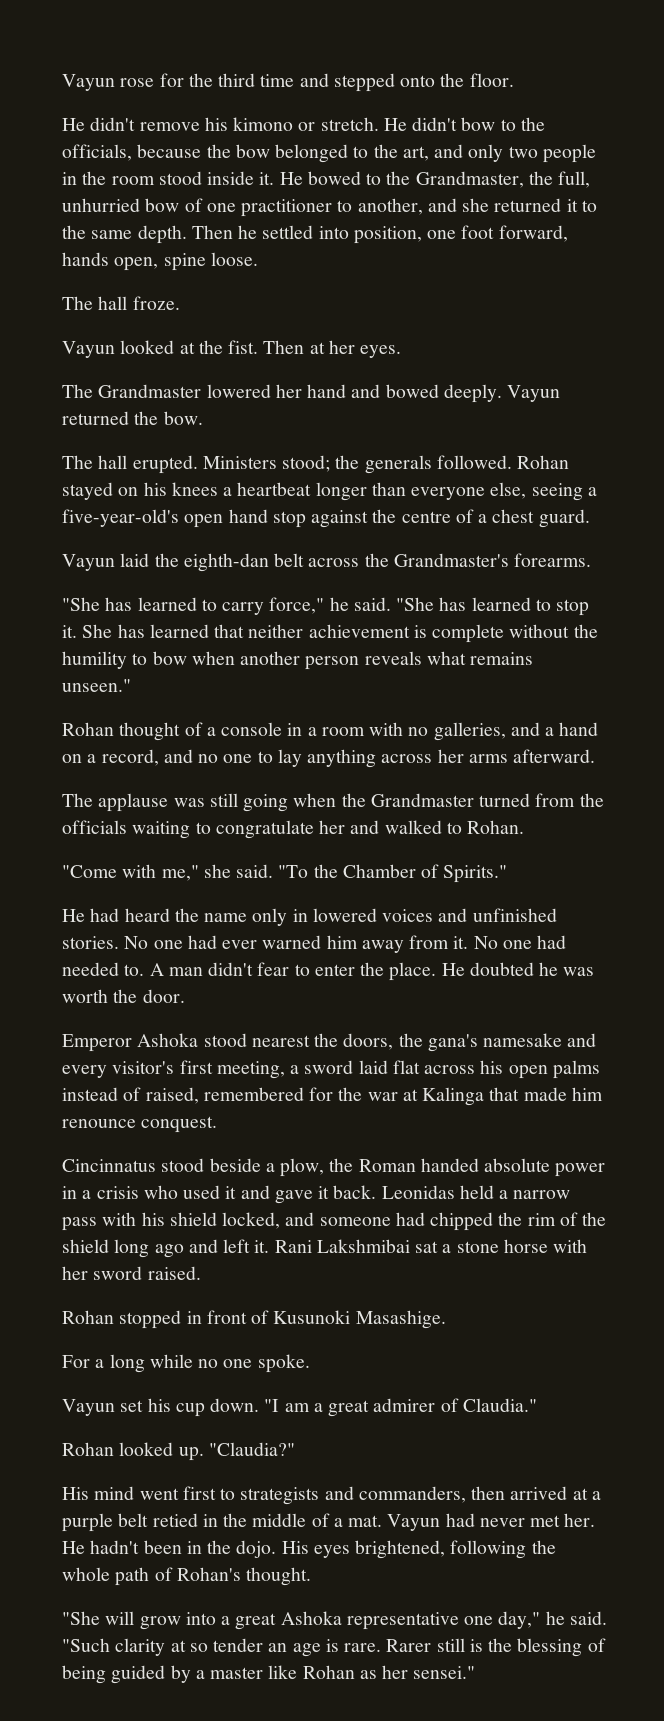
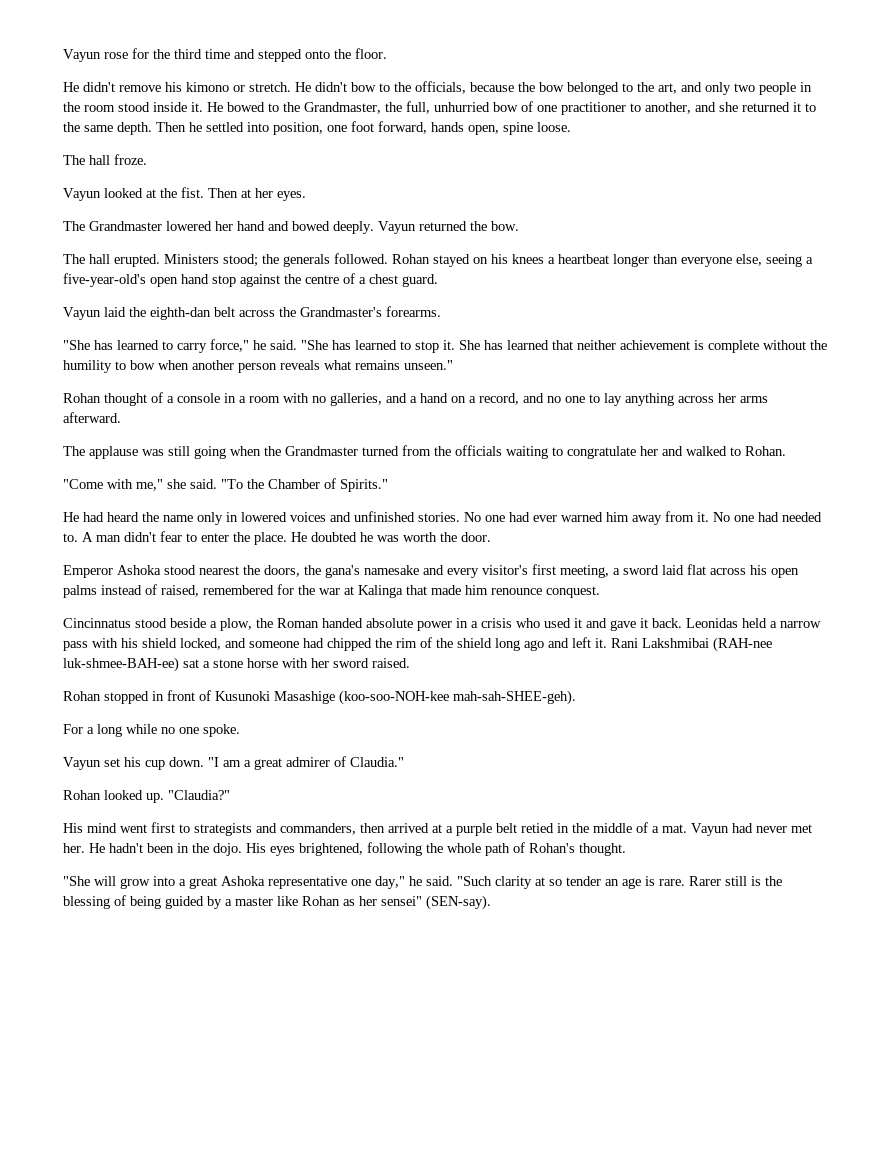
(410, 1246) none -> [713,637,772,652] [63,657,179,672] (RAH-nee luk-shmee-BAH-ee)
[355,1310,446,1329] Masashige. -> [274,690,576,705] Masashige (koo-soo-NOH-kee mah-sah-SHEE-geh).
[413,1666,476,1679] sensei." -> [381,895,491,910] sensei" (SEN-say).

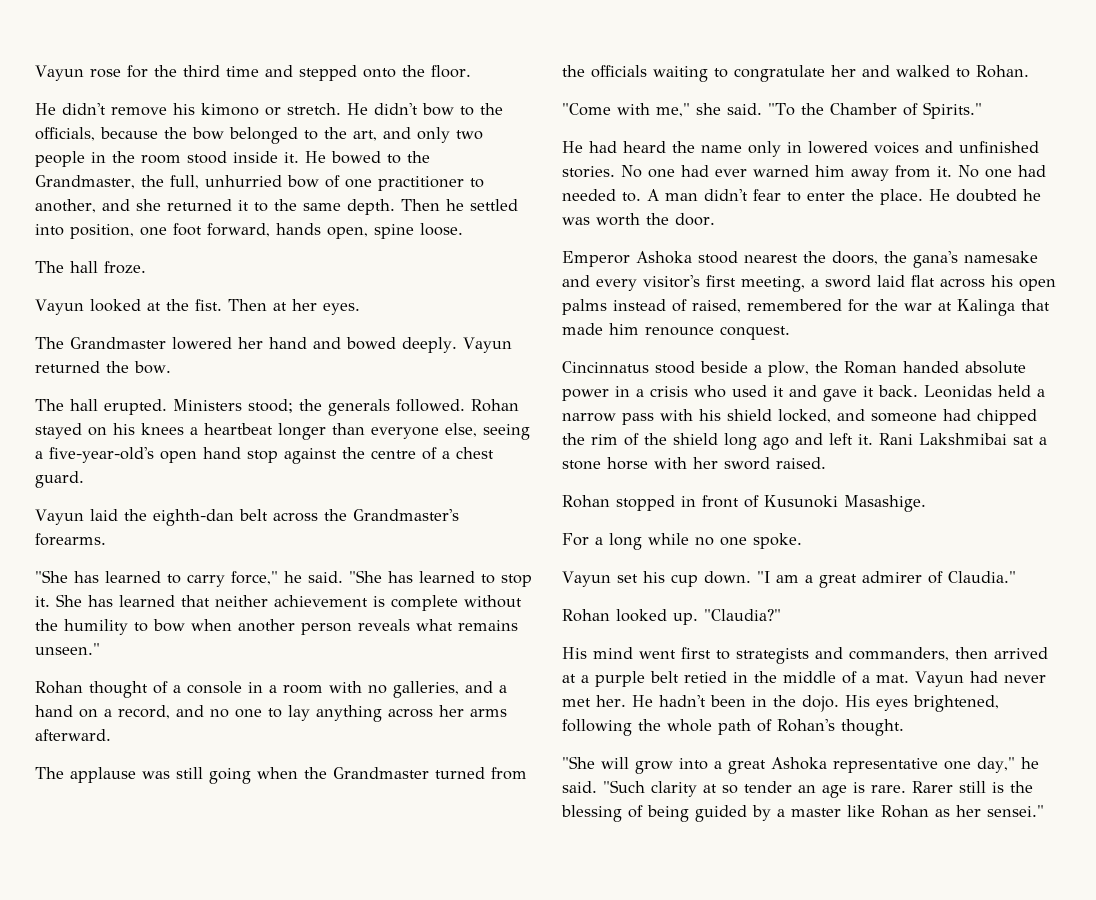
[713,637,772,652] [63,657,179,672] (RAH-nee luk-shmee-BAH-ee) -> (1007, 439) none
[274,690,576,705] Masashige (koo-soo-NOH-kee mah-sah-SHEE-geh). -> [844,495,926,512] Masashige.
[381,895,491,910] sensei" (SEN-say). -> [987,805,1044,817] sensei."

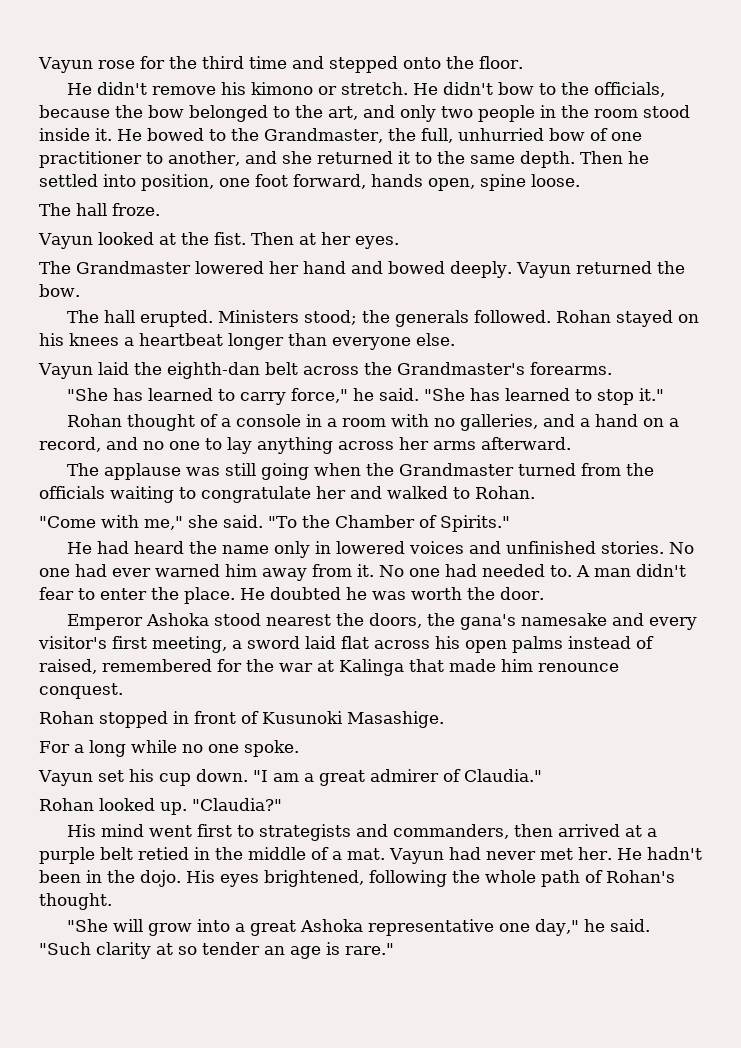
[445,423,530,440] [35,447,494,464] [35,471,84,488] else, seeing a five-year-old's open hand stop against the centre of a chest guard. -> [416,333,455,346] else.
[35,594,522,611] [35,619,518,635] [35,643,100,655] it. She has learned that neither achievement is complete without the humility to bow when another person reveals what remains unseen." -> [639,388,665,401] it."
[562,361,1026,377] [562,385,1045,402] [562,409,1037,425] [562,433,1047,450] [562,457,826,470] // Cincinnatus stood beside a plow, the Roman handed absolute power in a crisis who used it and gave it back. Leonidas held a narrow pass with his shield locked, and someone had chipped the rim of the shield long ago and left it. Rani Lakshmibai sat a stone horse with her sword raised. -> (123, 691) none
[871,781,1033,793] [561,805,1044,822] rare. Rarer still is the blessing of being guided by a master like Rohan as her sensei." -> [345,943,394,955] rare."

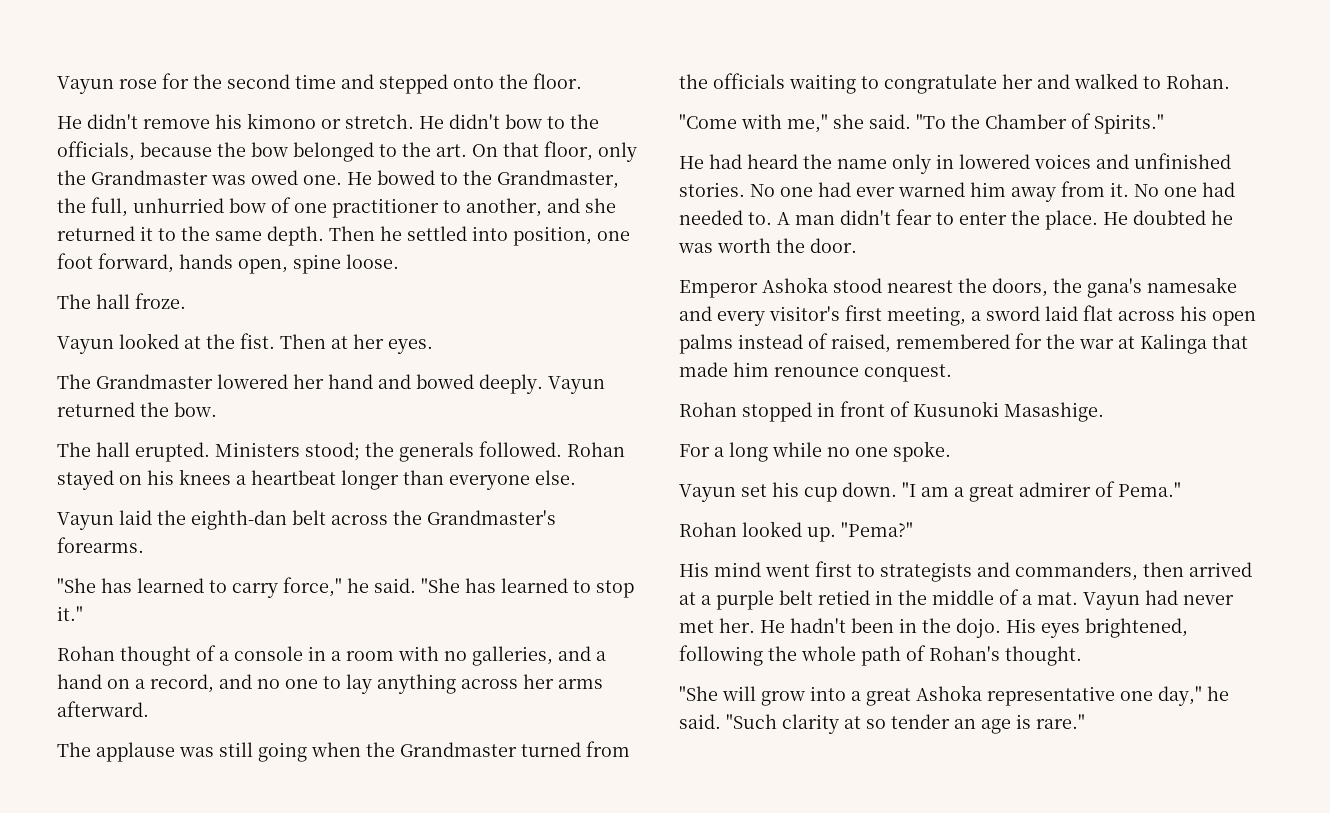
[201,56,244,69] third -> [227,74,290,89] second
[328,105,690,122] [39,128,112,141] art, and only two people in the room stood inside it. -> [436,141,637,162] [57,170,342,185] art. On that floor, only the Grandmaster was owed one.
[463,769,542,782] Claudia." -> [1118,482,1181,497] Pema."
[192,798,282,811] "Claudia?" -> [841,522,913,537] "Pema?"

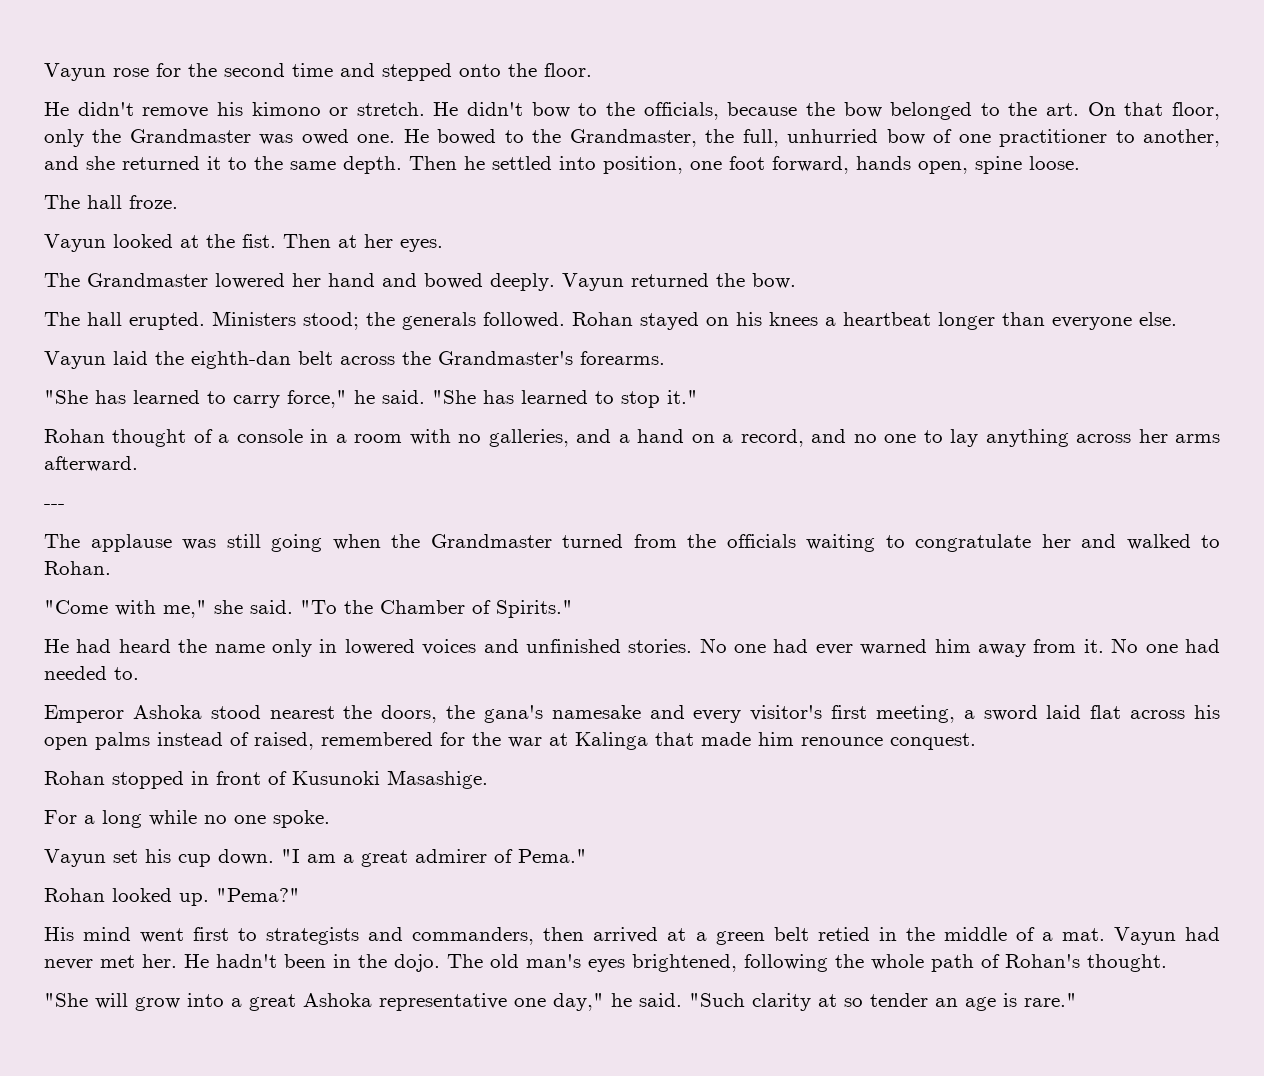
(149, 709) none -> [44,504,65,509] // ---
[777,209,1233,230] [678,238,857,253] A man didn't fear to enter the place. He doubted he was worth the door. -> (139, 673) none
[716,590,774,610] purple -> [715,931,765,945] green
[1006,618,1036,633] His -> [447,954,581,968] The old man's

